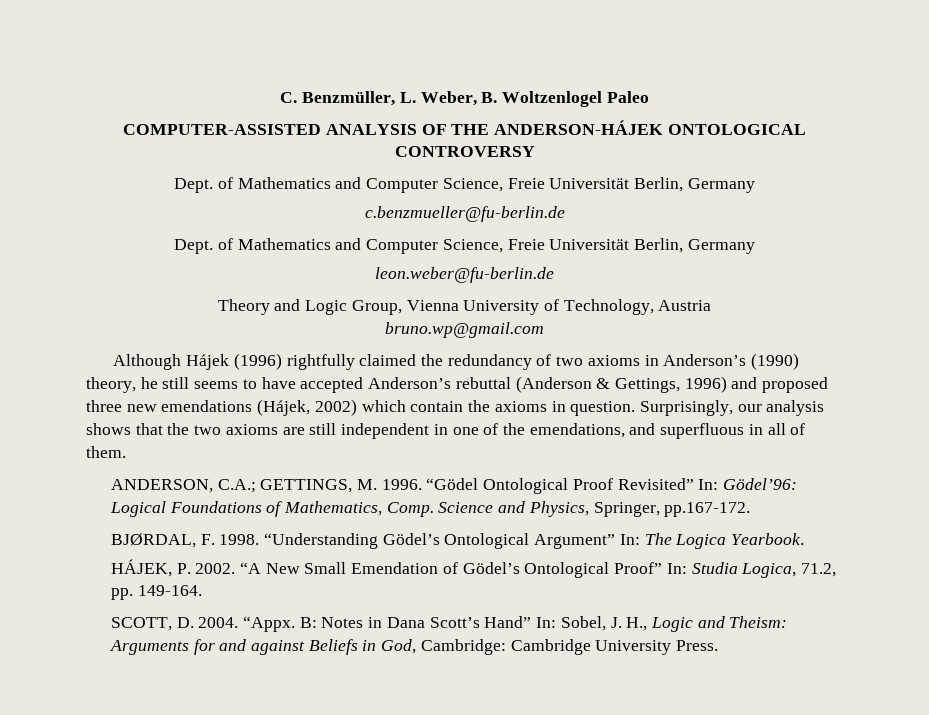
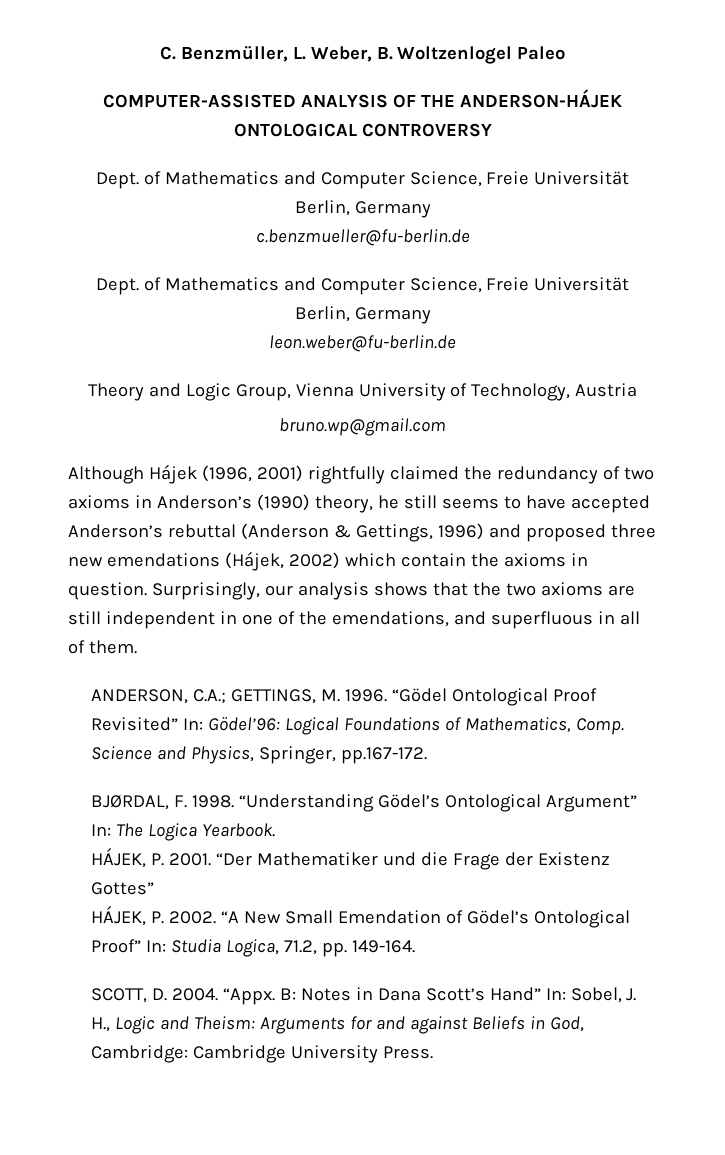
[233,353,282,370] (1996) -> [201,465,303,482] (1996, 2001)
(805, 539) none -> [90,848,610,870] [90,882,154,895] // HÁJEK, P. 2001. “Der Mathematiker und die Frage der Existenz Gottes”

